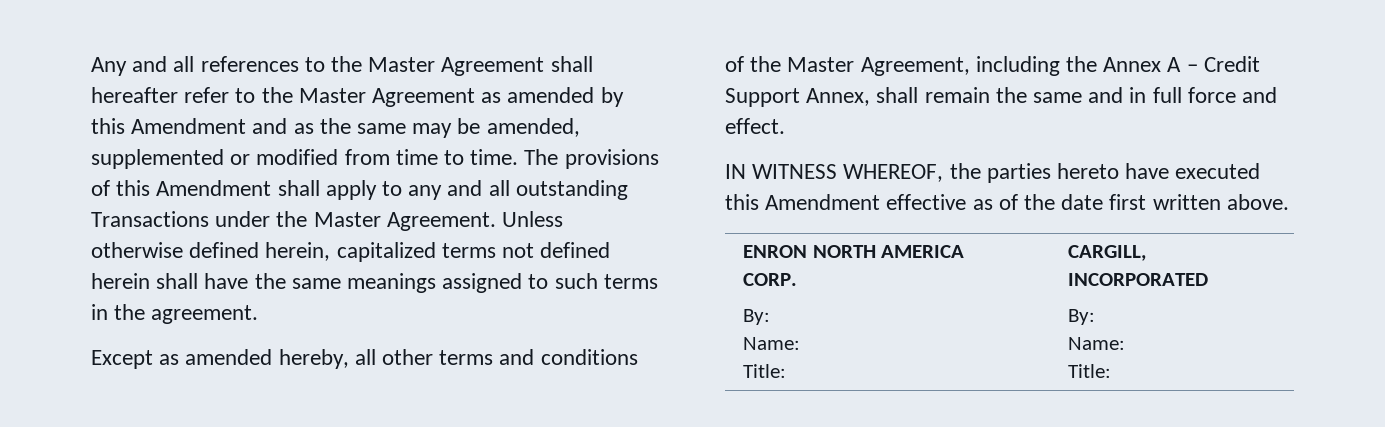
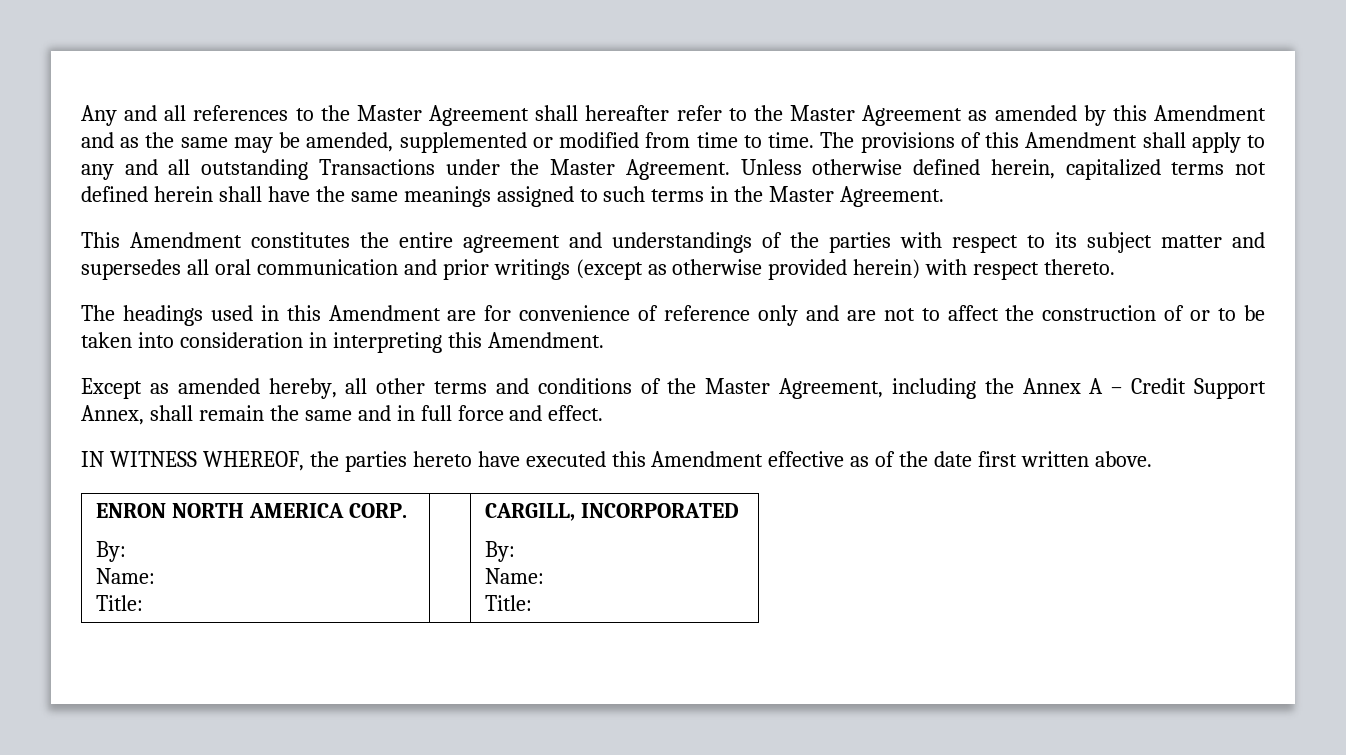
[151,305,259,324] agreement. -> [769,186,945,207] [81,232,1265,253] [81,259,1116,280] [81,305,1265,326] [81,332,604,353] Master Agreement. // This Amendment constitutes the entire agreement and understandings of the parties with respect to its subject matter and supersedes all oral communication and prior writings (except as otherwise provided herein) with respect thereto. // The headings used in this Amendment are for convenience of reference only and are not to affect the construction of or to be taken into consideration in interpreting this Amendment.

